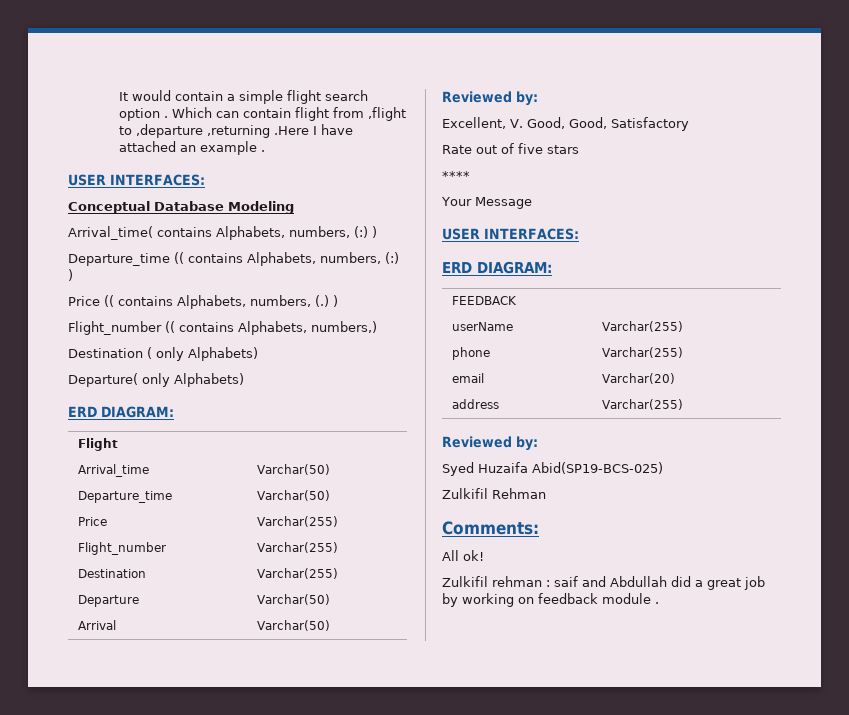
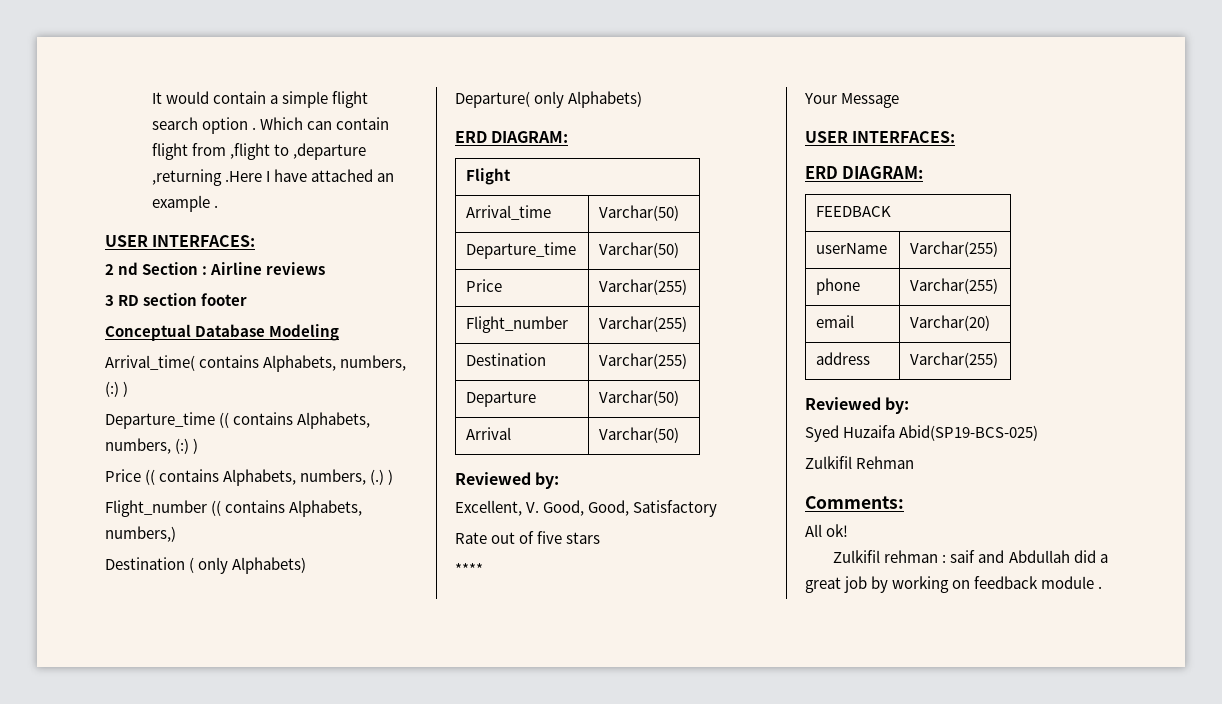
(205, 180) none -> [105,262,326,275] [105,293,248,306] // 2 nd Section : Airline reviews // 3 RD section footer

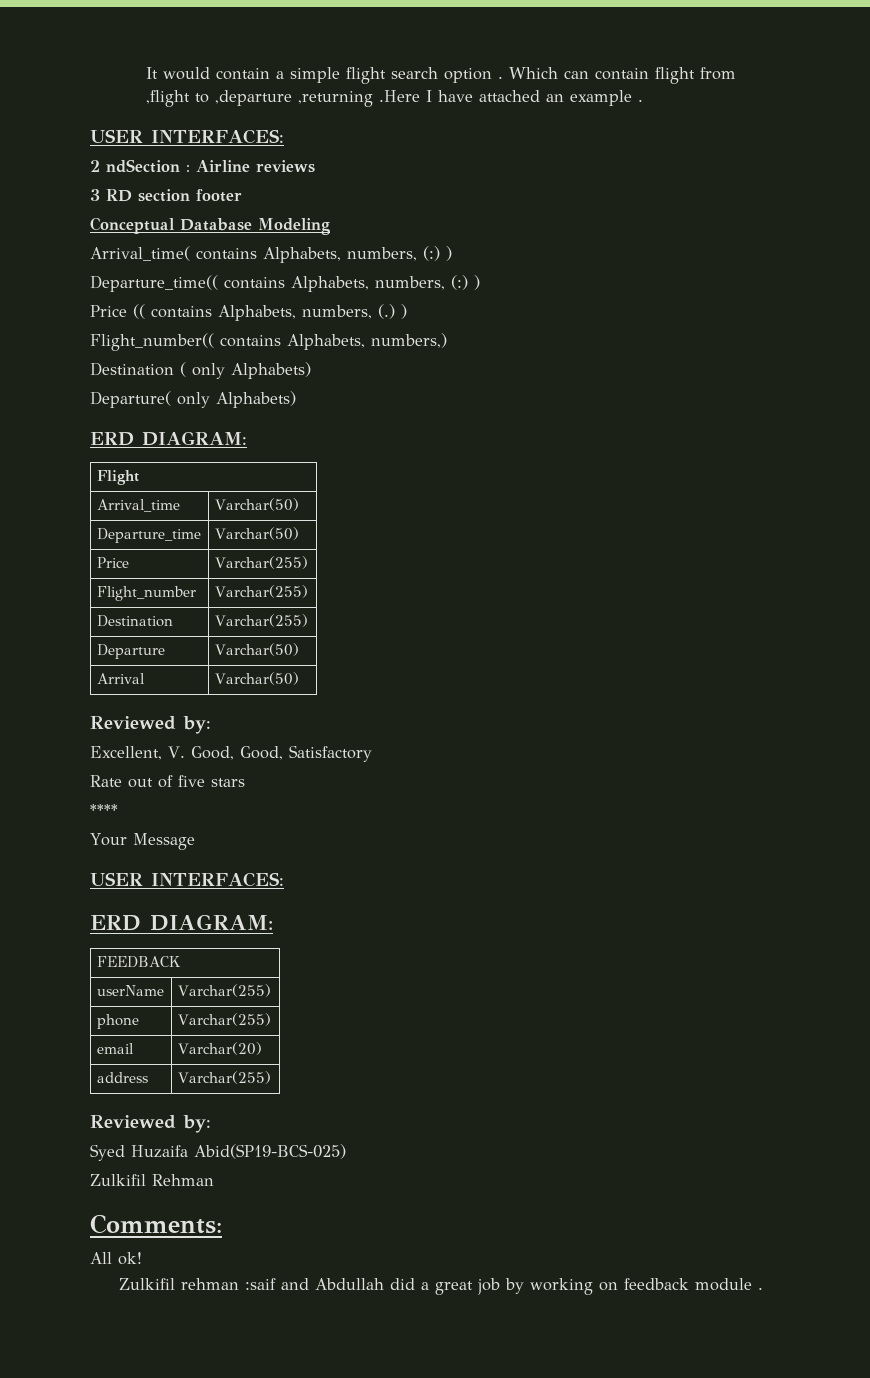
[118,262,199,275] nd Section -> [106,159,180,173] ndSection
[105,412,230,429] Departure_time (( -> [90,275,218,292] Departure_time((
[105,500,222,517] Flight_number (( -> [90,333,214,351] Flight_number((
[942,550,976,563] : saif -> [245,1278,277,1290] :saif

